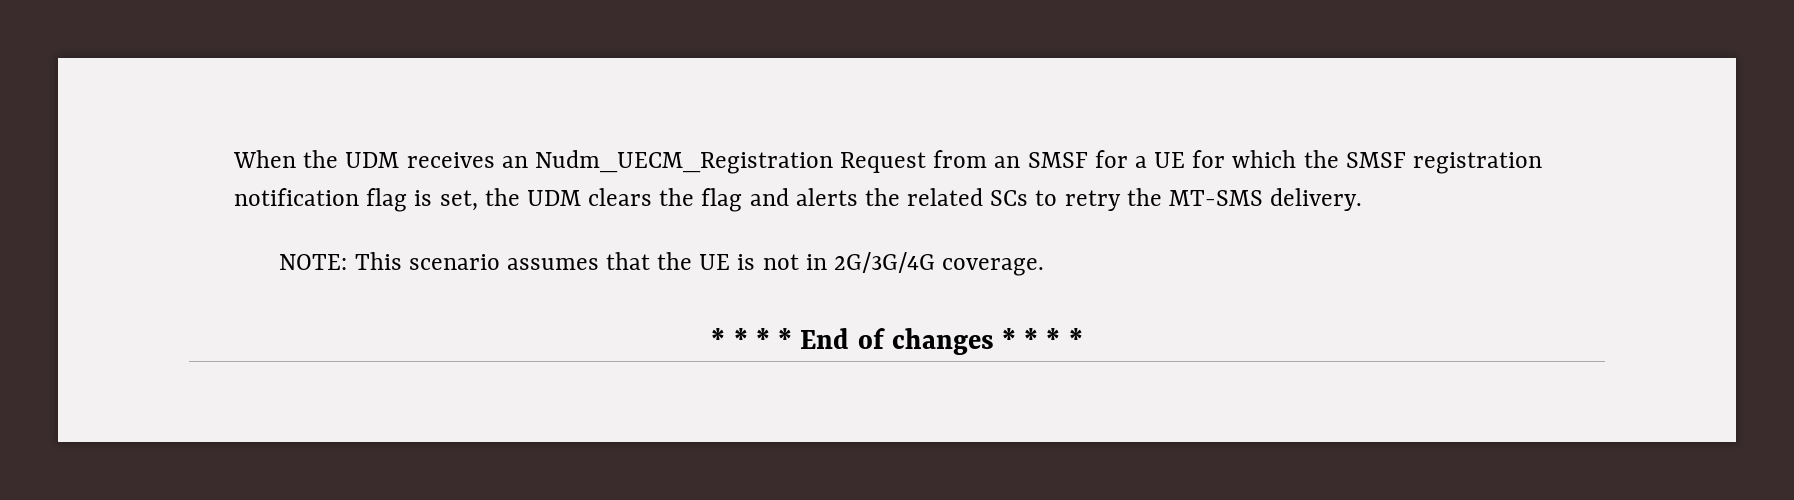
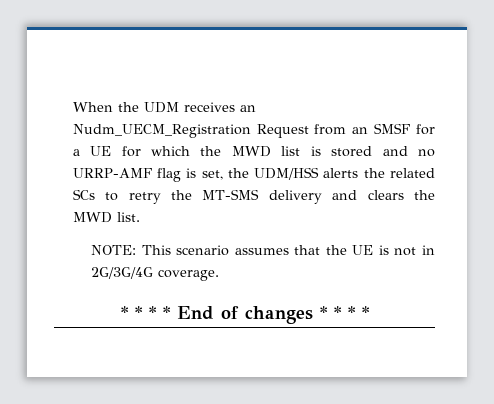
[1345,152,1542,174] [234,188,789,212] SMSF registration notification flag is set, the UDM clears the flag and -> [231,146,435,157] [72,167,320,182] MWD list is stored and no URRP-AMF flag is set, the UDM/HSS
[1269,188,1362,211] delivery. -> [268,190,436,204] [72,212,140,223] delivery and clears the MWD list.

